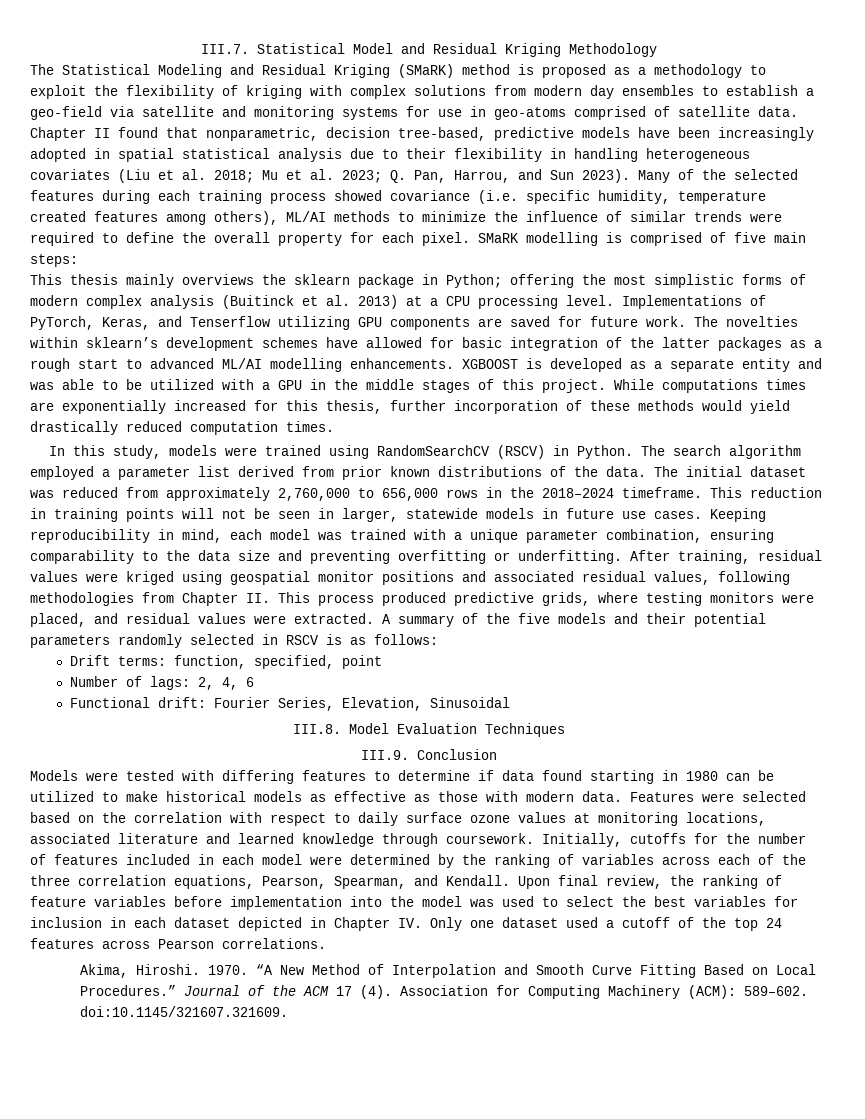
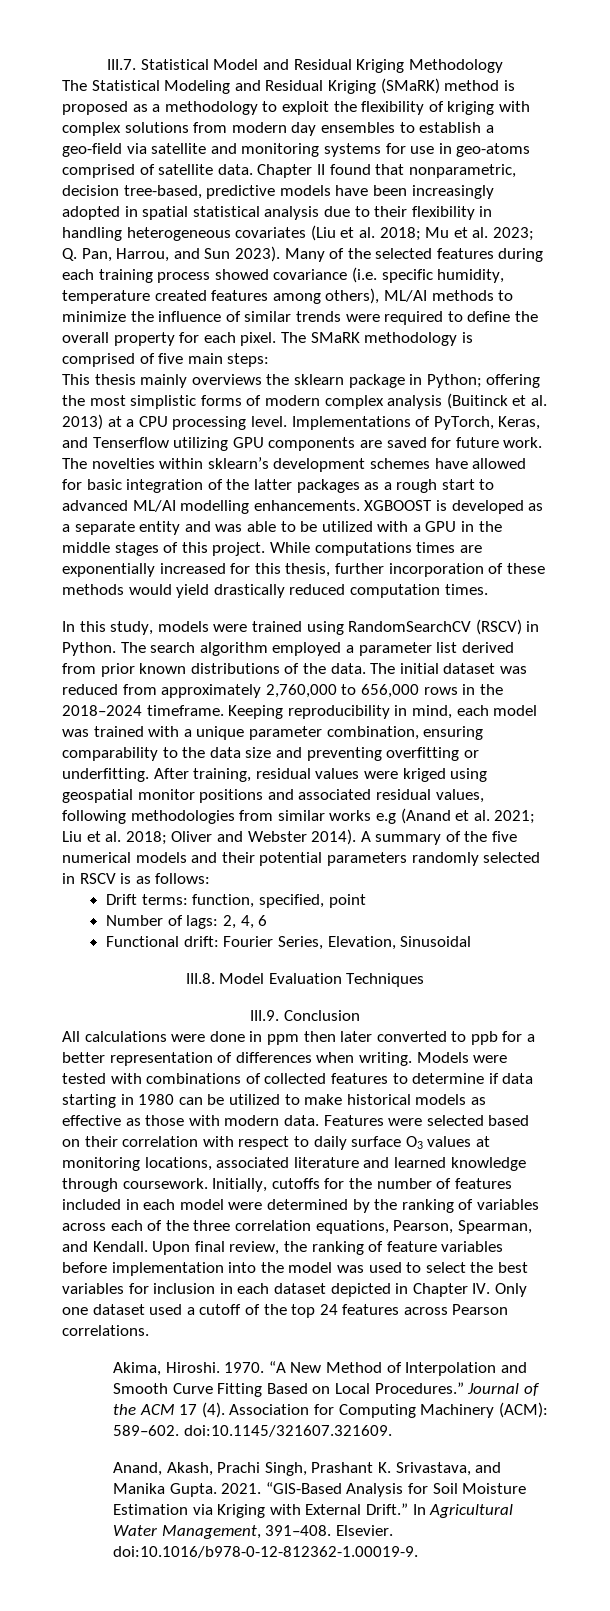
[478,232,598,246] SMaRK modelling -> [280,332,458,346] The SMaRK methodology
[710,487,822,498] [30,508,702,522] This reduction in training points will not be seen in larger, statewide models in future use cases. -> (224, 710) none
[182,592,814,606] [30,613,374,627] Chapter II. This process produced predictive grids, where testing monitors were placed, and residual values were extracted. -> [277,808,536,824] [62,829,357,845] similar works e.g (Anand et al. 2021; Liu et al. 2018; Oliver and Webster 2014).
(550, 618) none -> [62,852,131,863] numerical
(497, 754) none -> [62,1031,536,1045] [62,1052,412,1066] All calculations were done in ppm then later converted to ppb for a better representation of differences when writing.
[222,770,294,784] differing -> [146,1073,327,1084] combinations of collected
[542,770,582,781] found -> (534, 1078) none
[102,812,126,823] the -> [84,1136,118,1147] their
[470,815,510,823] ozone -> [405,1136,423,1149] O3
(288, 1011) none -> [113,1462,502,1476] [113,1482,527,1497] [113,1503,514,1518] [113,1525,393,1539] [113,1546,419,1558] // Anand, Akash, Prachi Singh, Prashant K. Srivastava, and Manika Gupta. 2021. “GIS-Based Analysis for Soil Moisture Estimation via Kriging with External Drift.” In Agricultural Water Management, 391–408. Elsevier. doi:10.1016/b978-0-12-812362-1.00019-9.

